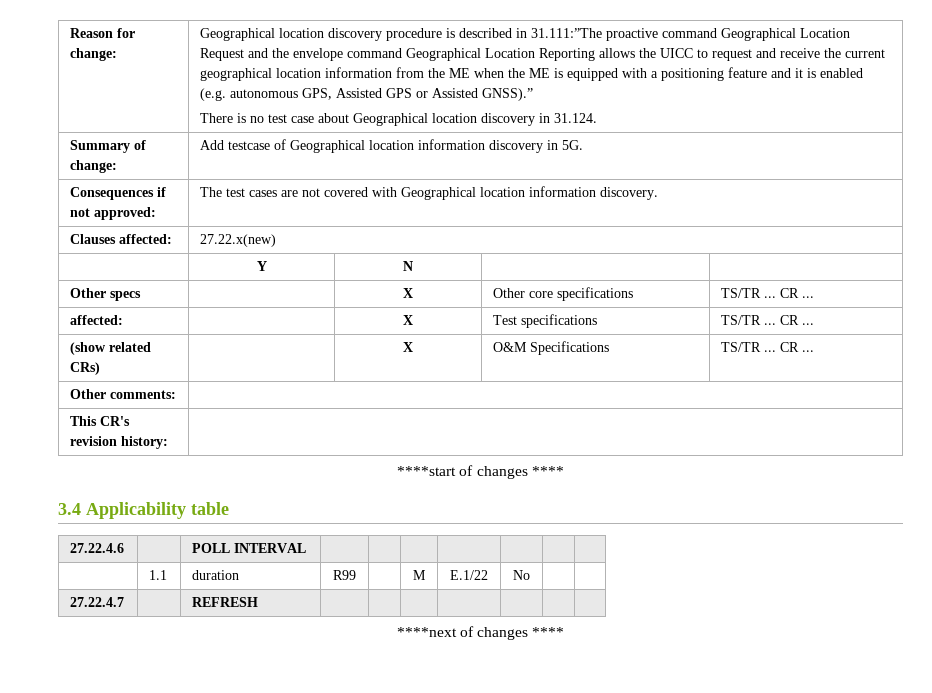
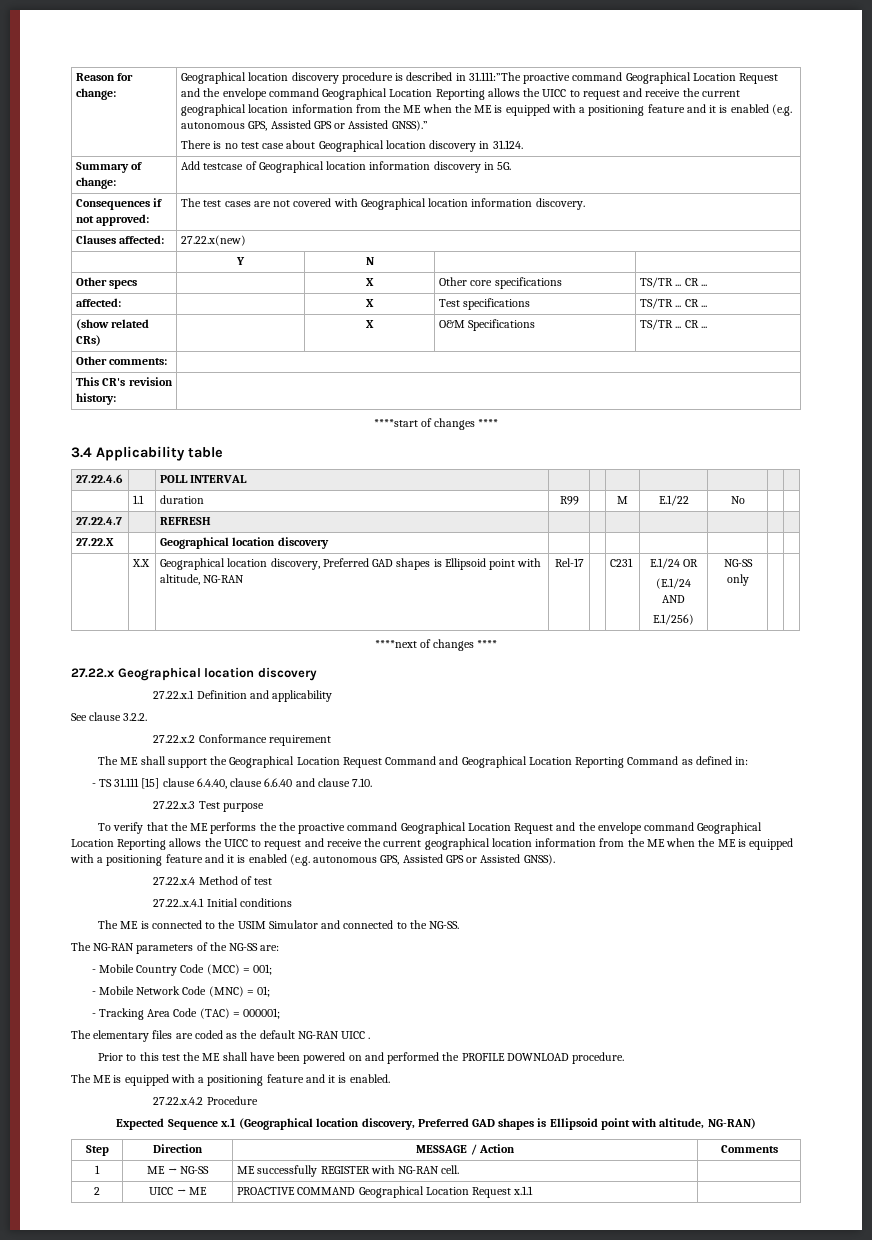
[396,626,565,640] // ****next of changes **** -> [76,538,115,546] [160,537,329,549] [132,559,151,567] [160,558,542,570] [160,574,245,585] [554,558,584,567] [610,558,634,567] [649,558,699,569] [656,578,691,589] [662,595,685,603] [653,614,694,625] [723,559,753,567] [726,574,749,586] [374,639,498,651] [71,667,317,681] [153,690,333,702] [71,712,148,721] [153,734,331,746] [98,756,748,768] [91,778,372,789] [153,801,264,812] [98,822,763,834] [71,838,794,850] [70,854,555,866] [153,876,273,885] [153,898,292,907] [98,920,460,929] [71,942,280,954] [91,964,273,976] [91,986,271,997] [91,1008,281,1020] [71,1030,371,1042] [98,1052,624,1064] [71,1074,390,1086] [153,1096,258,1105] [116,1118,756,1130] [85,1145,109,1156] [153,1144,203,1153] [416,1144,515,1155] [720,1145,778,1153] [95,1165,100,1174] [147,1166,209,1174] [237,1165,460,1177] [94,1187,100,1195] [149,1187,207,1195] [237,1186,534,1198] // 27.22.X | | Geographical location discovery | | | | | | | // | X.X | Geographical location discovery, Preferred GAD shapes is Ellipsoid point with altitude, NG-RAN | Rel-17 | | C231 | E.1/24 OR // (E.1/24 AND // E.1/256) | NG-SS only | | // ****next of changes **** // 27.22.x Geographical location discovery // 27.22.x.1 Definition and applicability // See clause 3.2.2. // 27.22.x.2 Conformance requirement // The ME shall support the Geographical Location Request Command and Geographical Location Reporting Command as defined in: // - TS 31.111 [15] clause 6.4.40, clause 6.6.40 and clause 7.10. // 27.22.x.3 Test purpose // To verify that the ME performs the the proactive command Geographical Location Request and the envelope command Geographical Location Reporting allows the UICC to request and receive the current geographical location information from the ME when the ME is equipped with a positioning feature and it is enabled (e.g. autonomous GPS, Assisted GPS or Assisted GNSS). // 27.22.x.4 Method of test // 27.22..x.4.1 Initial conditions // The ME is connected to the USIM Simulator and connected to the NG-SS. // The NG-RAN parameters of the NG-SS are: // - Mobile Country Code (MCC) = 001; // - Mobile Network Code (MNC) = 01; // - Tracking Area Code (TAC) = 000001; // The elementary files are coded as the default NG-RAN UICC . // Prior to this test the ME shall have been powered on and performed the PROFILE DOWNLOAD procedure. // The ME is equipped with a positioning feature and it is enabled. // 27.22.x.4.2 Procedure // Expected Sequence x.1 (Geographical location discovery, Preferred GAD shapes is Ellipsoid point with altitude, NG-RAN) // Step | Direction | MESSAGE / Action | Comments // 1 | ME → NG-SS | ME successfully REGISTER with NG-RAN cell. | // 2 | UICC → ME | PROACTIVE COMMAND Geographical Location Request x.1.1 |

